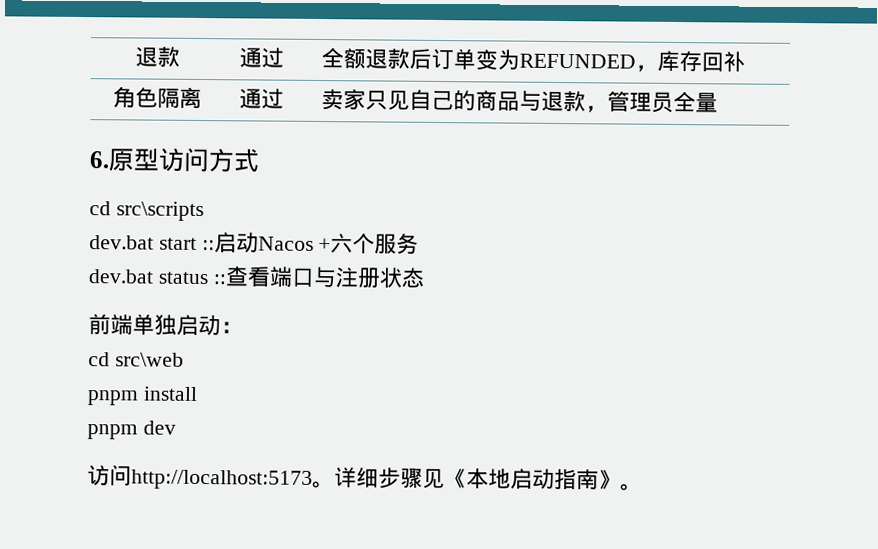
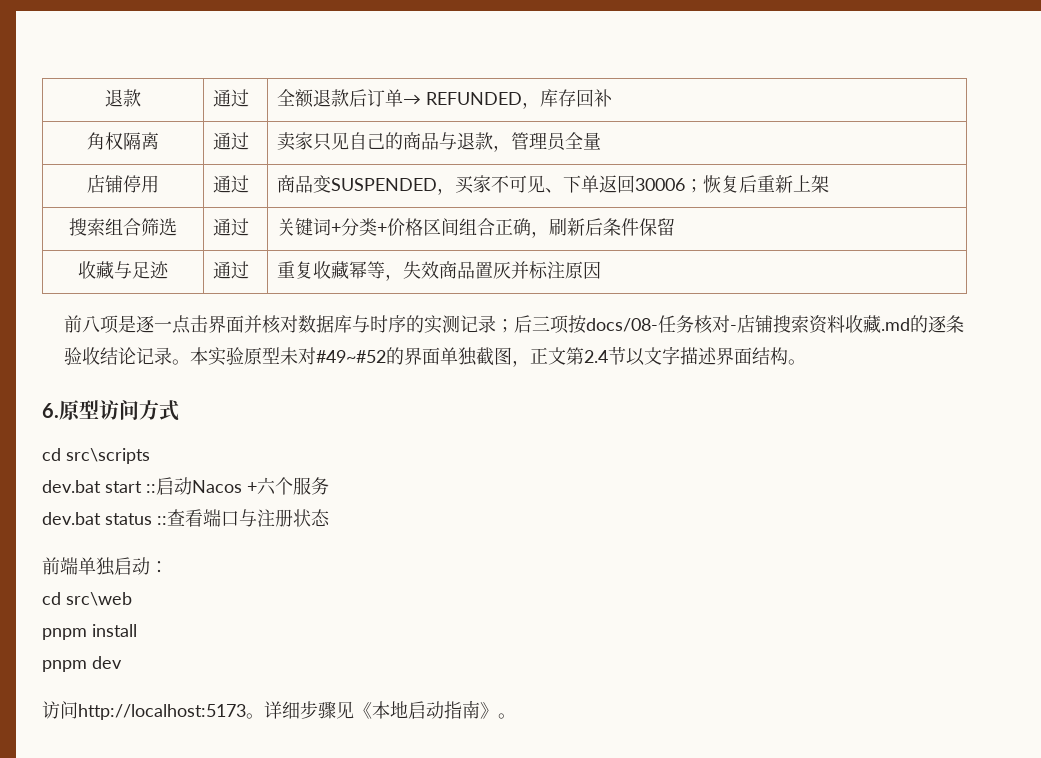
[474,49,520,71] 变为 -> [403,94,422,105] →
[135,87,158,108] 色 -> [105,132,123,150] 权
(718, 102) none -> [87,174,159,193] [213,175,250,193] [277,175,830,195] [69,218,177,236] [213,218,250,236] [277,218,676,238] [78,261,169,279] [213,261,250,279] [277,261,602,281] [64,314,965,334] [64,346,807,367] // 店铺停用 | 通过 | 商品变SUSPENDED，买家不可见、下单返回30006；恢复后重新上架 // 搜索组合筛选 | 通过 | 关键词+分类+价格区间组合正确，刷新后条件保留 // 收藏与足迹 | 通过 | 重复收藏幂等，失效商品置灰并标注原因 // 前八项是逐一点击界面并核对数据库与时序的实测记录；后三项按docs/08-任务核对-店铺搜索资料收藏.md的逐条验收结论记录。本实验原型未对#49~#52的界面单独截图，正文第2.4节以文字描述界面结构。

